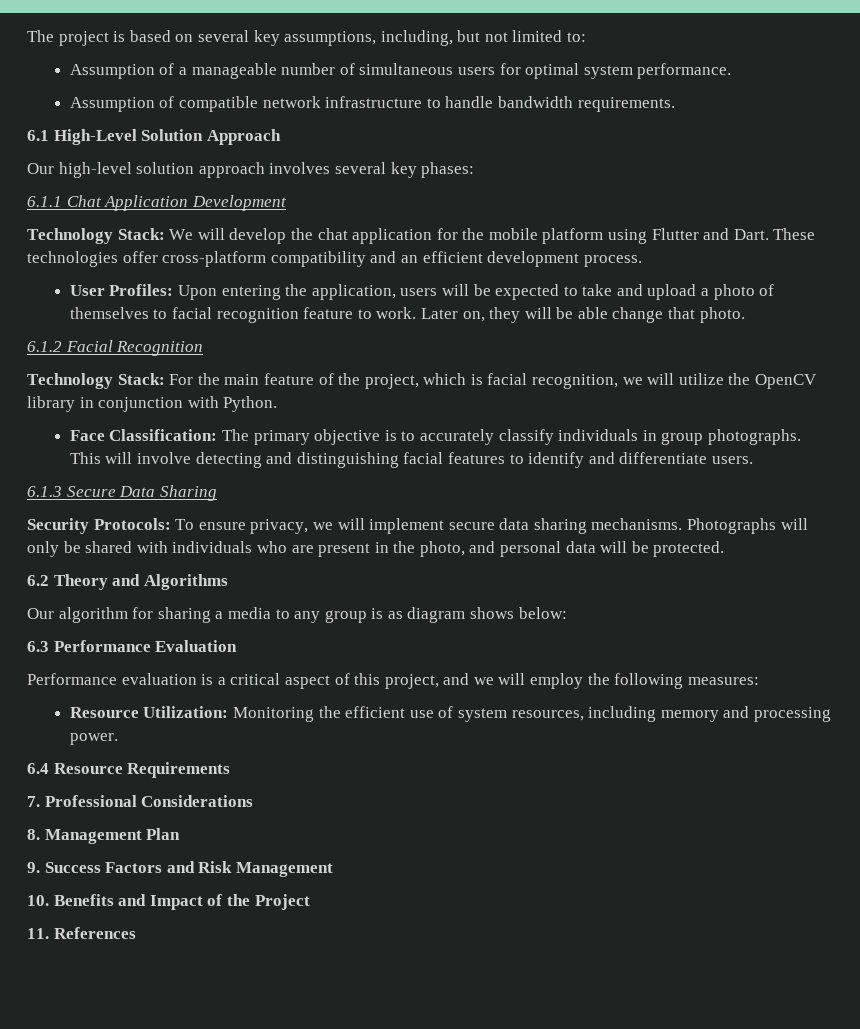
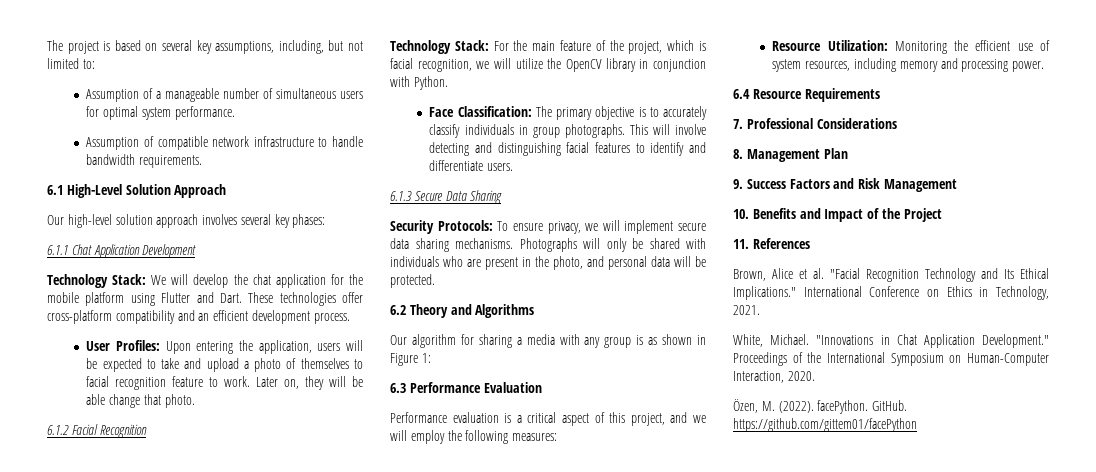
[275,609,290,619] to -> [559,334,580,345] with
[407,607,567,623] diagram shows below: -> [662,334,706,345] [390,353,431,366] shown in Figure 1:
(136, 933) none -> [733,268,1049,282] [733,286,1050,300] [733,305,760,315] [733,334,1049,348] [733,352,1049,366] [733,371,815,383] [733,399,908,414] [733,418,917,432] // Brown, Alice et al. "Facial Recognition Technology and Its Ethical Implications." International Conference on Ethics in Technology, 2021. // White, Michael. "Innovations in Chat Application Development." Proceedings of the International Symposium on Human-Computer Interaction, 2020. // Özen, M. (2022). facePython. GitHub. https://github.com/gittem01/facePython

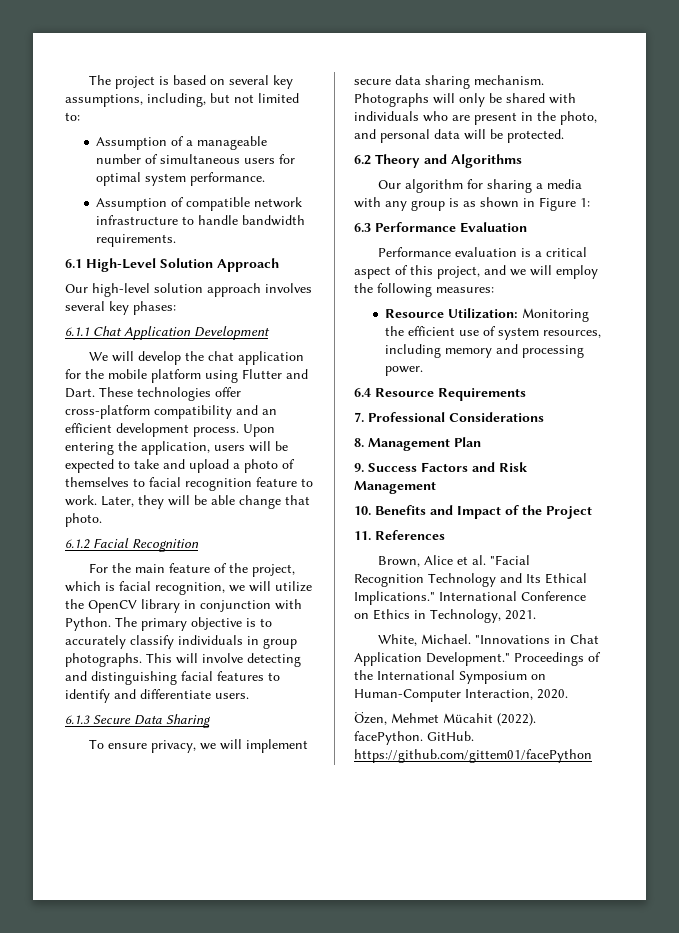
[47,274,147,288] Technology Stack: -> (270, 333) none
[86,340,161,351] // User Profiles: -> (239, 432) none
[256,377,300,389] Later on, -> [101,496,134,507] Later,
[390,40,489,54] Technology Stack: -> (199, 545) none
[429,106,532,117] // Face Classification: -> (111, 624) none
[390,220,493,234] Security Protocols: -> (211, 721) none
[455,238,513,249] mechanisms. -> [474,75,544,85] mechanism.
[761,401,775,411] M. -> [391,713,493,723] Mehmet Mücahit

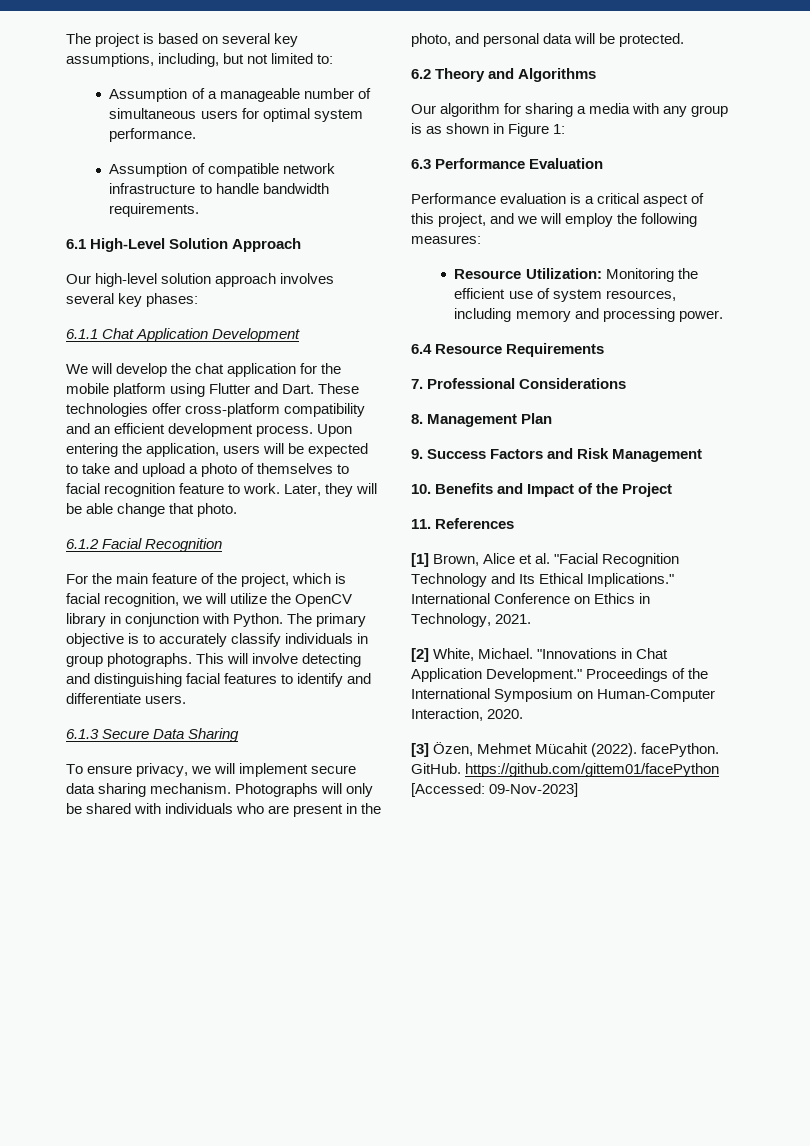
(445, 535) none -> [411,553,429,567] [1]
(536, 615) none -> [411,648,429,662] [2]
(568, 694) none -> [411,743,429,757] [3]
(592, 756) none -> [411,783,579,797] [Accessed: 09-Nov-2023]

